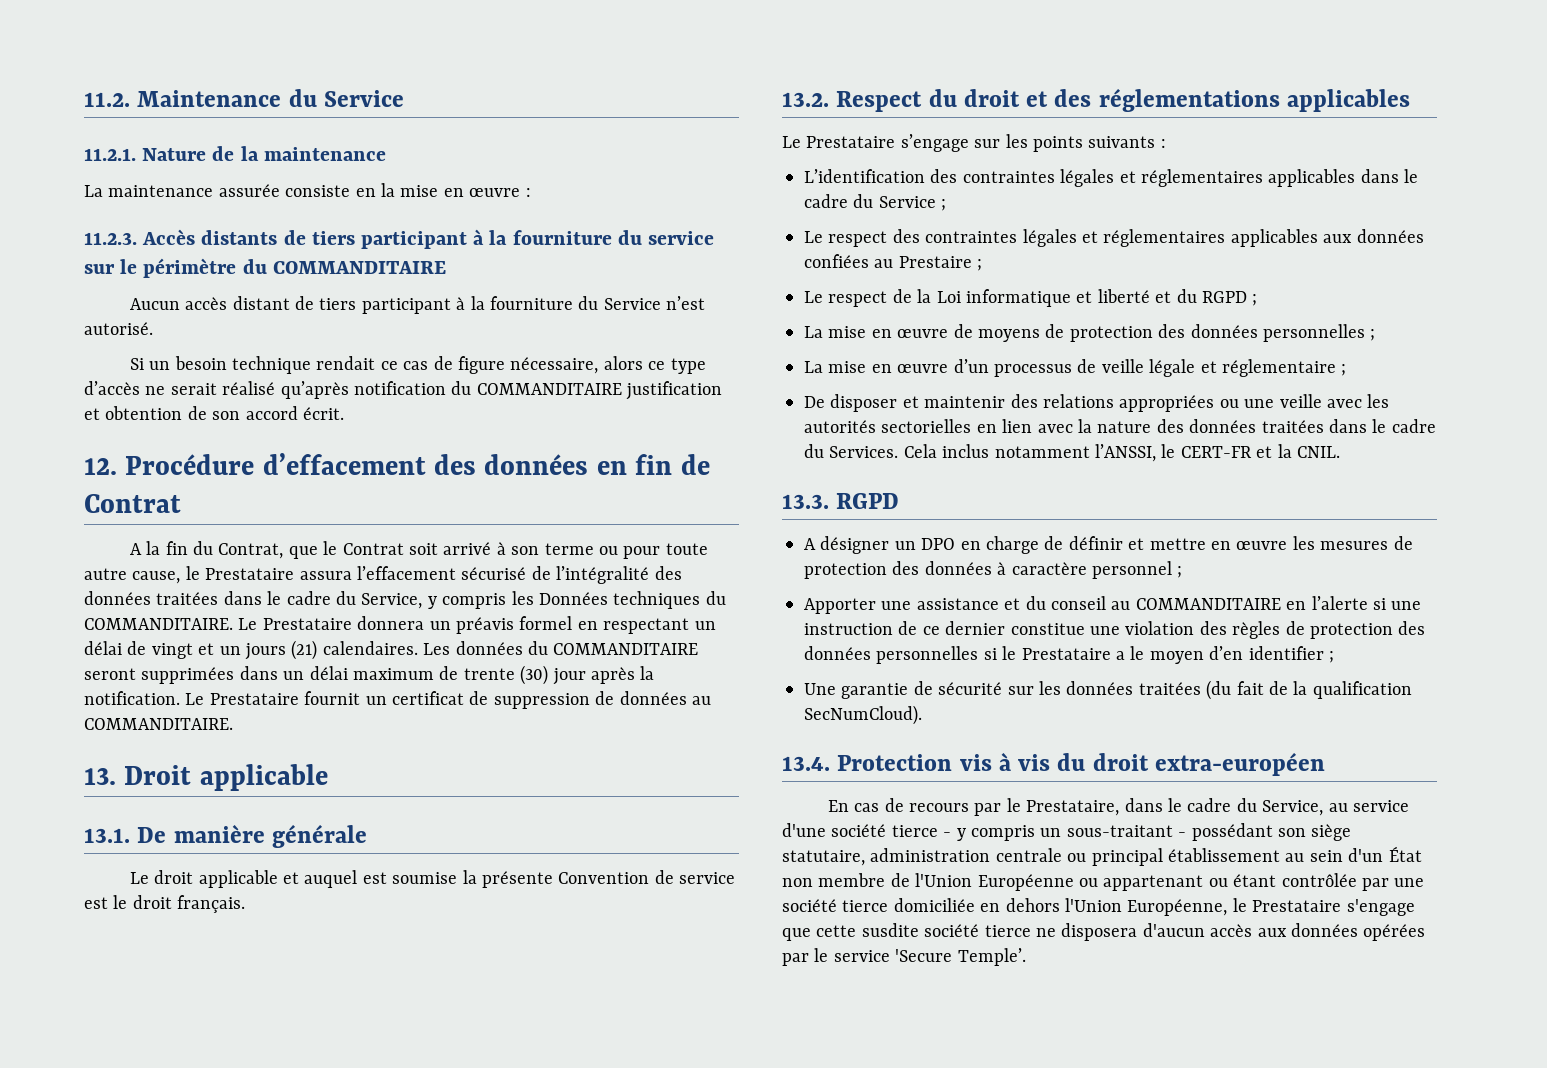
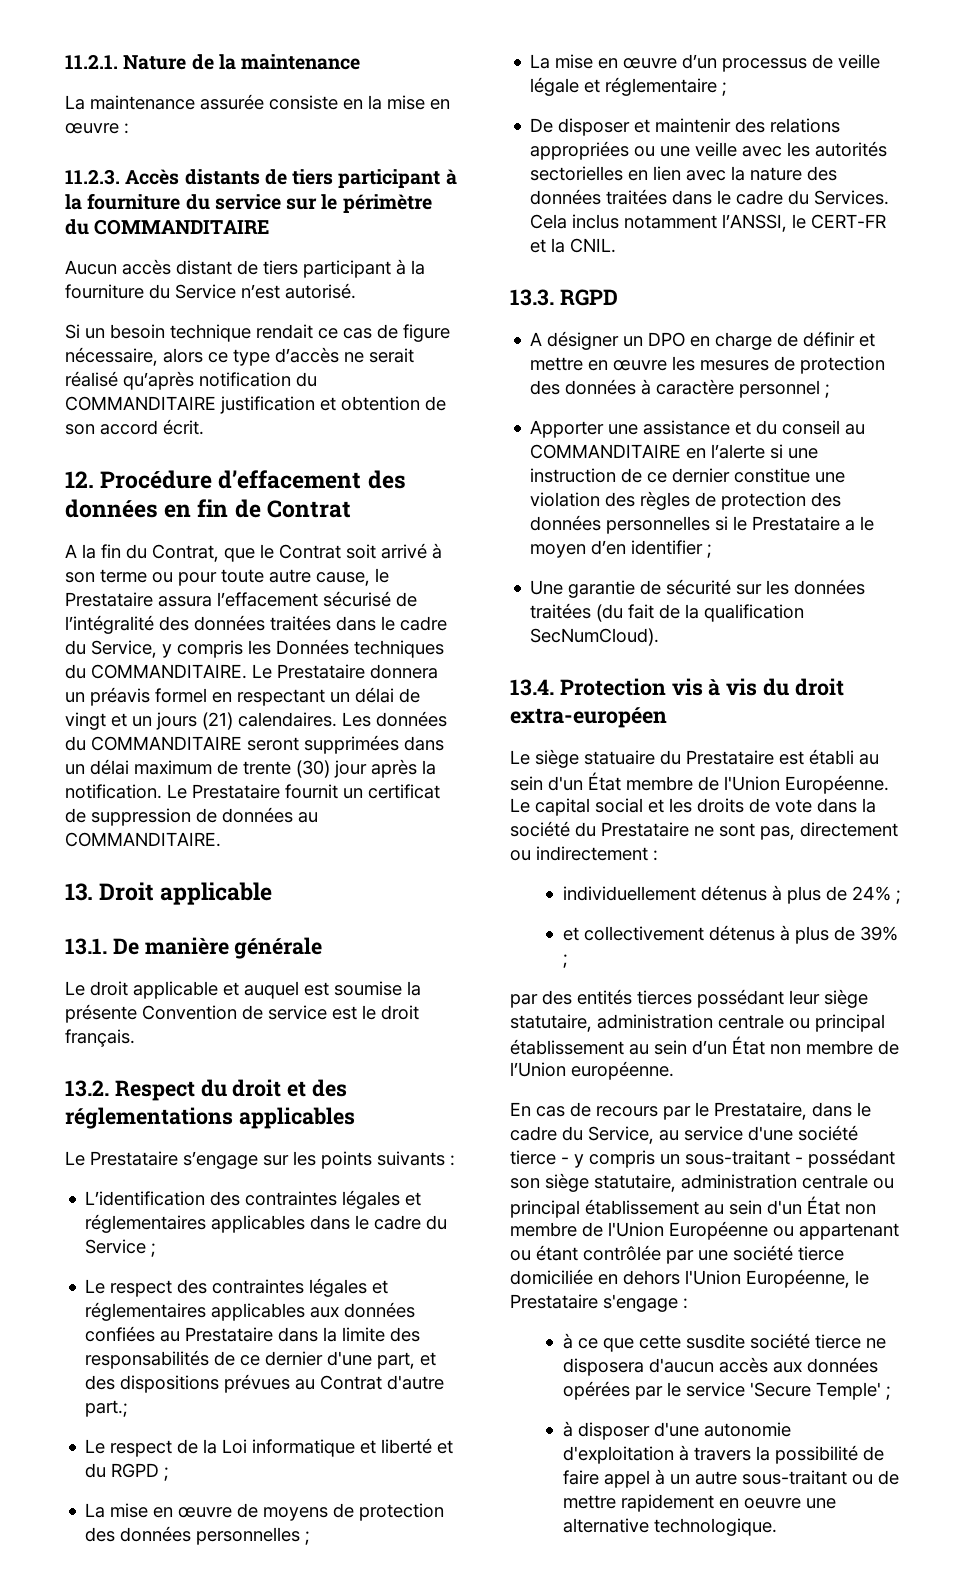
[84,89,404,107] 11.2. Maintenance du Service // -> (65, 61) none
[898,256,983,271] Prestaire ; -> [185,1327,421,1342] [85,1350,437,1369] [85,1374,445,1393] [85,1400,129,1417] Prestataire dans la limite des responsabilités de ce dernier d'une part, et des dispositions prévues au Contrat d'autre part.;
(1326, 764) none -> [510,749,879,768] [510,772,889,794] [510,798,876,816] [510,821,898,840] [510,846,658,861] [562,885,901,904] [562,925,898,944] [562,954,568,968] [510,989,868,1008] [510,1014,885,1032] [510,1036,899,1055] [510,1061,674,1080] // Le siège statuaire du Prestataire est établi au sein d'un État membre de l'Union Européenne. Le capital social et les droits de vote dans la société du Prestataire ne sont pas, directement ou indirectement : // individuellement détenus à plus de 24% ; // et collectivement détenus à plus de 39% ; // par des entités tierces possédant leur siège statutaire, administration centrale ou principal établissement au sein d’un État non membre de l’Union européenne.
(1415, 907) none -> [683,1298,688,1309] [562,1333,598,1349] : // à ce
[957,948,1026,966] Temple’. -> [815,1382,891,1400] [562,1421,791,1440] [562,1445,884,1464] [562,1469,899,1488] [562,1494,836,1512] [562,1518,777,1536] Temple' ; // à disposer d'une autonomie d'exploitation à travers la possibilité de faire appel à un autre sous-traitant ou de mettre rapidement en oeuvre une alternative technologique.

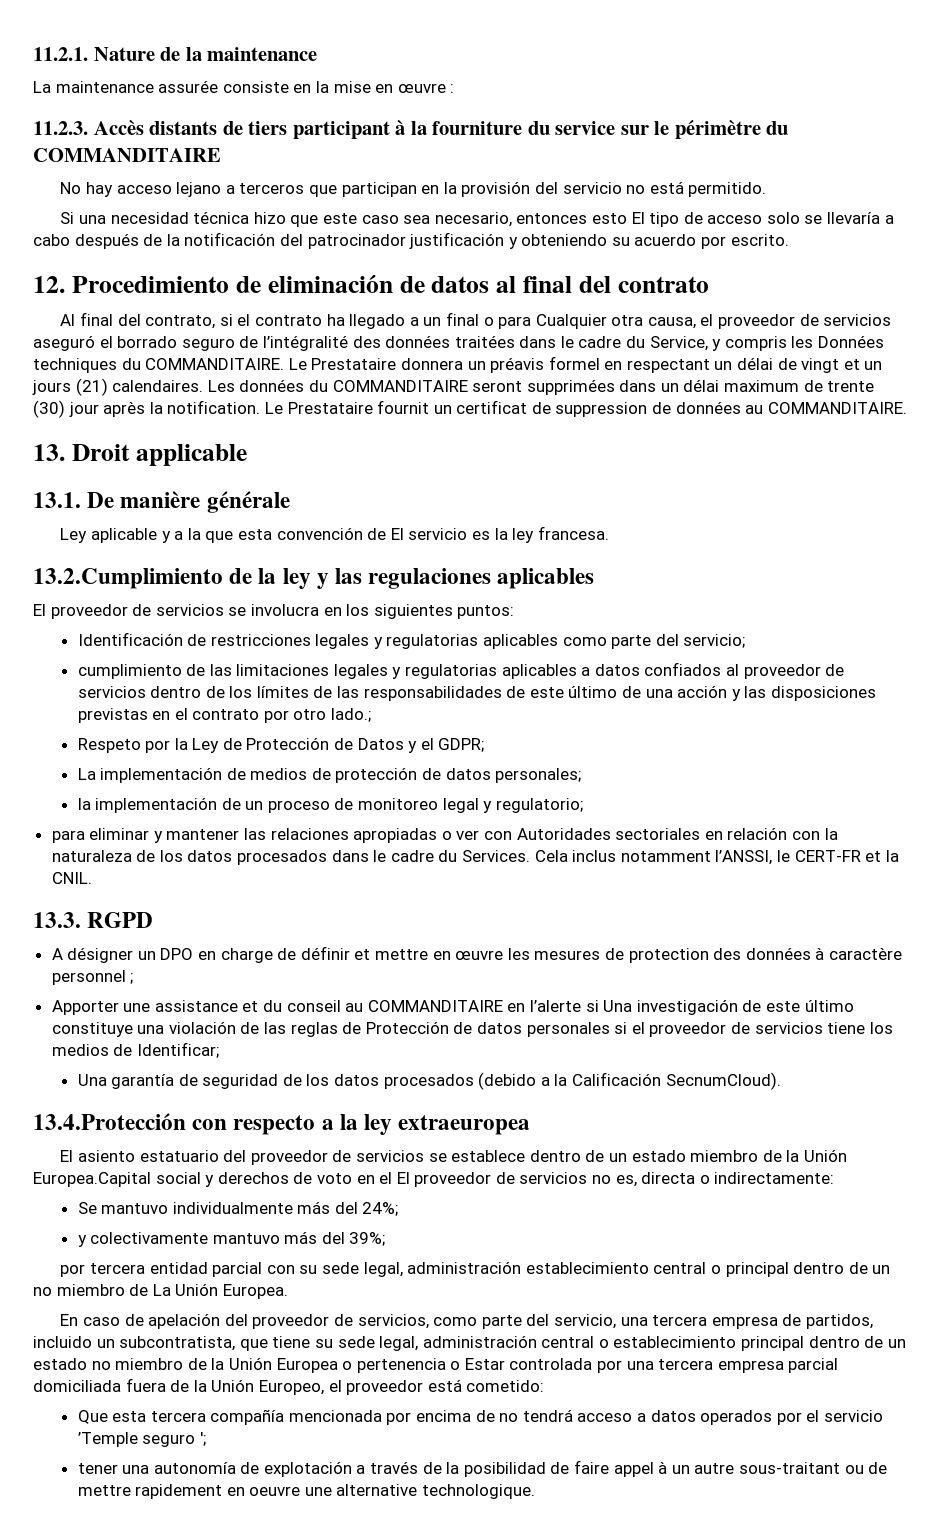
[65,259,425,278] [65,283,356,299] [65,324,450,342] [65,347,414,366] [65,371,317,390] [65,396,446,414] [65,419,204,435] [65,470,406,489] [65,499,351,518] [65,543,442,562] [65,568,389,586] [65,591,391,607] Aucun accès distant de tiers participant à la fourniture du Service n’est autorisé. // Si un besoin technique rendait ce cas de figure nécessaire, alors ce type d’accès ne serait réalisé qu’après notification du COMMANDITAIRE justification et obtention de son accord écrit. // 12. Procédure d’effacement des données en fin de Contrat // A la fin du Contrat, que le Contrat soit arrivé à son terme ou pour toute autre cause, le Prestataire assura l’effacement sécurisé -> [60,181,767,197] [60,211,894,227] [33,232,789,249] [33,274,709,293] [60,312,892,329] [33,335,235,351] No hay acceso lejano a terceros que participan en la provisión del servicio no está permitido. // Si una necesidad técnica hizo que este caso sea necesario, entonces esto El tipo de acceso solo se llevaría a cabo después de la notificación del patrocinador justificación y obteniendo su acuerdo por escrito. // 12. Procedimiento de eliminación de datos al final del contrato // Al final del contrato, si el contrato ha llegado a un final o para Cualquier otra causa, el proveedor de servicios aseguró el borrado seguro
[65,981,421,999] [65,1004,419,1023] [65,1029,135,1047] [65,1079,348,1101] [65,1107,355,1129] [65,1151,455,1169] [85,1190,422,1209] [85,1214,448,1233] [85,1239,157,1257] [85,1278,389,1297] [85,1302,416,1321] [85,1326,421,1342] [85,1350,437,1369] [85,1374,445,1393] [85,1400,129,1417] [85,1438,454,1457] [85,1463,170,1481] [85,1503,445,1521] [85,1526,311,1545] [530,54,881,72] [530,77,728,96] [530,118,841,136] [530,141,888,160] [530,166,838,181] [530,189,668,205] Le droit applicable et auquel est soumise la présente Convention de service est le droit français. // 13.2. Respect du droit et des réglementations applicables // Le Prestataire s’engage sur les points suivants : // L’identification des contraintes légales et réglementaires applicables dans le cadre du Service ; // Le respect des contraintes légales et réglementaires applicables aux données confiées au Prestataire dans la limite des responsabilités de ce dernier d'une part, et des dispositions prévues au Contrat d'autre part.; // Le respect de la Loi informatique et liberté et du RGPD ; // La mise en œuvre de moyens de protection des données personnelles ; // La mise en œuvre d’un processus de veille légale et réglementaire ; // De disposer et maintenir des relations appropriées ou une veille avec les autorités sectorielles en lien avec la nature des données traitées -> [60,526,609,543] [33,568,595,589] [33,604,515,619] [77,632,746,649] [77,662,845,679] [77,685,876,701] [77,708,372,723] [77,737,485,753] [77,767,582,783] [77,797,583,813] [51,827,838,843] [51,850,328,865] Ley aplicable y a la que esta convención de El servicio es la ley francesa. // 13.2.Cumplimiento de la ley y las regulaciones aplicables // El proveedor de servicios se involucra en los siguientes puntos: // Identificación de restricciones legales y regulatorias aplicables como parte del servicio; // cumplimiento de las limitaciones legales y regulatorias aplicables a datos confiados al proveedor de servicios dentro de los límites de las responsabilidades de este último de una acción y las disposiciones previstas en el contrato por otro lado.; // Respeto por la Ley de Protección de Datos y el GDPR; // La implementación de medios de protección de datos personales; // la implementación de un proceso de monitoreo legal y regulatorio; // para eliminar y mantener las relaciones apropiadas o ver con Autoridades sectoriales en relación con la naturaleza de los datos procesados
[788,448,819,459] [530,468,846,483] [530,491,842,510] [530,515,875,534] [530,540,713,558] [530,579,866,598] [530,603,805,622] [530,628,660,646] [510,678,844,696] [510,707,667,728] [510,749,879,768] [510,772,889,794] [510,798,876,816] [510,821,898,840] [510,846,658,861] [562,885,901,904] [562,925,898,944] [562,954,568,968] [510,989,868,1008] [510,1014,885,1032] [510,1036,899,1055] [510,1061,674,1080] [510,1102,871,1120] [510,1125,858,1144] [510,1149,895,1168] [510,1173,894,1192] [510,1196,876,1218] [510,1221,899,1240] [510,1245,844,1264] [510,1269,869,1288] [510,1294,688,1312] [562,1333,886,1352] [562,1357,878,1376] [562,1381,891,1400] [562,1421,791,1440] [562,1445,858,1464] une instruction de ce dernier constitue une violation des règles de protection des données personnelles si le Prestataire a le moyen d’en identifier ; // Une garantie de sécurité sur les données traitées (du fait de la qualification SecNumCloud). // 13.4. Protection vis à vis du droit extra-européen // Le siège statuaire du Prestataire est établi au sein d'un État membre de l'Union Européenne. Le capital social et les droits de vote dans la société du Prestataire ne sont pas, directement ou indirectement : // individuellement détenus à plus de 24% ; // et collectivement détenus à plus de 39% ; // par des entités tierces possédant leur siège statutaire, administration centrale ou principal établissement au sein d’un État non membre de l’Union européenne. // En cas de recours par le Prestataire, dans le cadre du Service, au service d'une société tierce - y compris un sous-traitant - possédant son siège statutaire, administration centrale ou principal établissement au sein d'un État non membre de l'Union Européenne ou appartenant ou étant contrôlée par une société tierce domiciliée en dehors l'Union Européenne, le Prestataire s'engage : // à ce que cette susdite société tierce ne disposera d'aucun accès aux données opérées par le service 'Secure Temple' ; // à disposer d'une autonomie d'exploitation à travers la possibilité -> [603,999,854,1015] [51,1021,893,1037] [51,1042,219,1058] [77,1072,781,1090] [33,1113,531,1135] [60,1149,847,1165] [33,1172,835,1187] [77,1201,399,1216] [77,1231,386,1247] [60,1261,891,1277] [33,1283,288,1299] [60,1313,873,1329] [33,1335,906,1351] [33,1357,839,1373] [33,1378,545,1395] [77,1409,883,1425] [77,1432,206,1447] [77,1461,546,1477] Una investigación de este último constituye una violación de las reglas de Protección de datos personales si el proveedor de servicios tiene los medios de Identificar; // Una garantía de seguridad de los datos procesados (debido a la Calificación SecnumCloud). // 13.4.Protección con respecto a la ley extraeuropea // El asiento estatuario del proveedor de servicios se establece dentro de un estado miembro de la Unión Europea.Capital social y derechos de voto en el El proveedor de servicios no es, directa o indirectamente: // Se mantuvo individualmente más del 24%; // y colectivamente mantuvo más del 39%; // por tercera entidad parcial con su sede legal, administración establecimiento central o principal dentro de un no miembro de La Unión Europea. // En caso de apelación del proveedor de servicios, como parte del servicio, una tercera empresa de partidos, incluido un subcontratista, que tiene su sede legal, administración central o establecimiento principal dentro de un estado no miembro de la Unión Europea o pertenencia o Estar controlada por una tercera empresa parcial domiciliada fuera de la Unión Europeo, el proveedor está cometido: // Que esta tercera compañía mencionada por encima de no tendrá acceso a datos operados por el servicio ’Temple seguro '; // tener una autonomía de explotación a través de la posibilidad

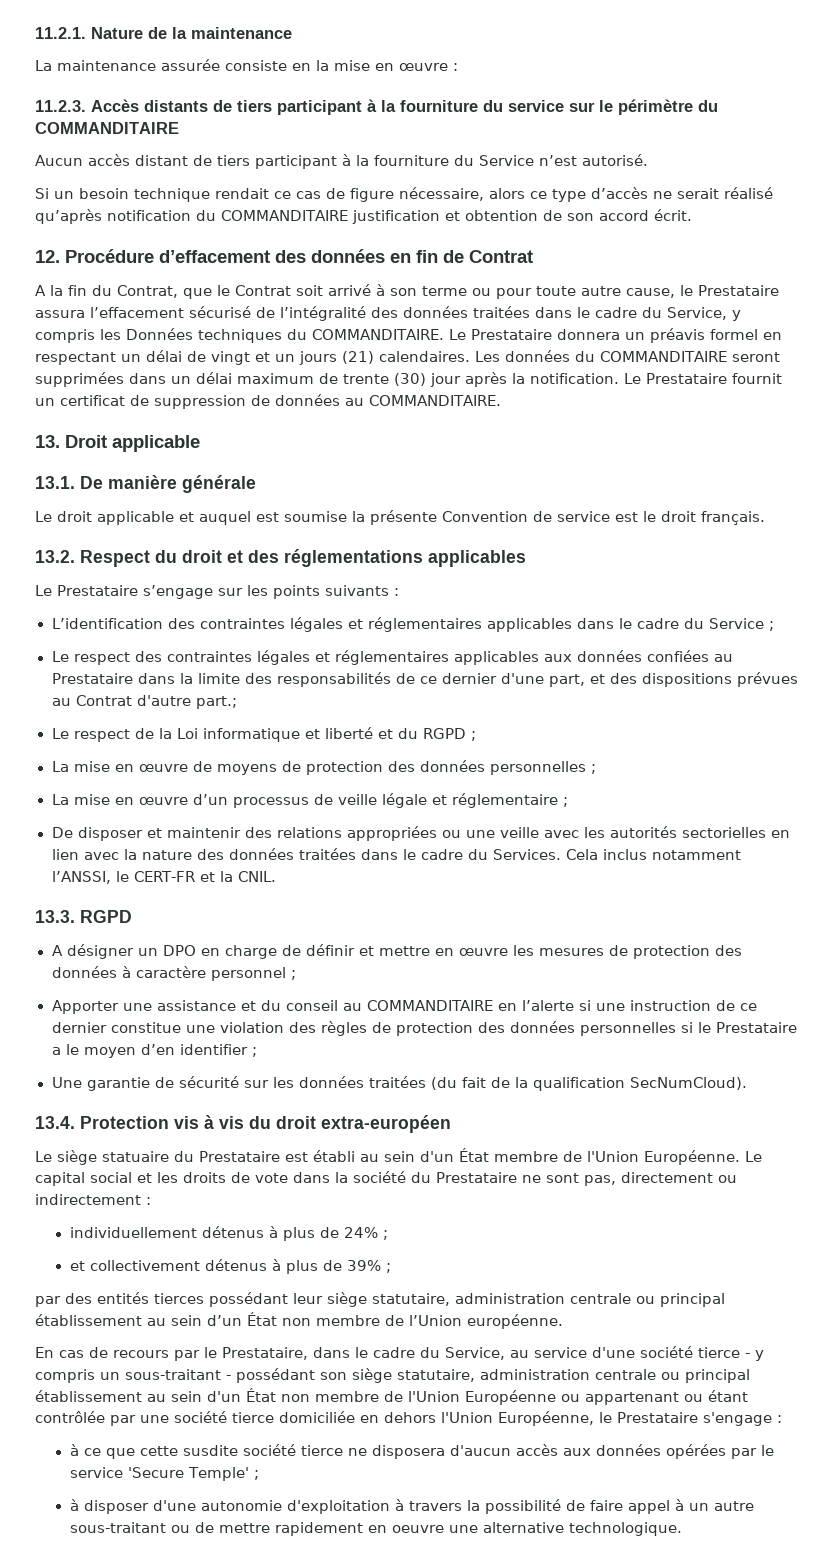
[60,181,767,197] [60,211,894,227] [33,232,789,249] [33,274,709,293] [60,312,892,329] [33,335,235,351] No hay acceso lejano a terceros que participan en la provisión del servicio no está permitido. // Si una necesidad técnica hizo que este caso sea necesario, entonces esto El tipo de acceso solo se llevaría a cabo después de la notificación del patrocinador justificación y obteniendo su acuerdo por escrito. // 12. Procedimiento de eliminación de datos al final del contrato // Al final del contrato, si el contrato ha llegado a un final o para Cualquier otra causa, el proveedor de servicios aseguró el borrado seguro -> [35,154,648,169] [35,187,773,202] [35,209,692,224] [35,249,533,263] [35,284,779,299] [35,306,251,318] Aucun accès distant de tiers participant à la fourniture du Service n’est autorisé. // Si un besoin technique rendait ce cas de figure nécessaire, alors ce type d’accès ne serait réalisé qu’après notification du COMMANDITAIRE justification et obtention de son accord écrit. // 12. Procédure d’effacement des données en fin de Contrat // A la fin du Contrat, que le Contrat soit arrivé à son terme ou pour toute autre cause, le Prestataire assura l’effacement sécurisé
[60,526,609,543] [33,568,595,589] [33,604,515,619] [77,632,746,649] [77,662,845,679] [77,685,876,701] [77,708,372,723] [77,737,485,753] [77,767,582,783] [77,797,583,813] [51,827,838,843] [51,850,328,865] Ley aplicable y a la que esta convención de El servicio es la ley francesa. // 13.2.Cumplimiento de la ley y las regulaciones aplicables // El proveedor de servicios se involucra en los siguientes puntos: // Identificación de restricciones legales y regulatorias aplicables como parte del servicio; // cumplimiento de las limitaciones legales y regulatorias aplicables a datos confiados al proveedor de servicios dentro de los límites de las responsabilidades de este último de una acción y las disposiciones previstas en el contrato por otro lado.; // Respeto por la Ley de Protección de Datos y el GDPR; // La implementación de medios de protección de datos personales; // la implementación de un proceso de monitoreo legal y regulatorio; // para eliminar y mantener las relaciones apropiadas o ver con Autoridades sectoriales en relación con la naturaleza de los datos procesados -> [35,510,765,525] [35,549,526,567] [35,585,399,599] [51,617,774,632] [51,650,733,665] [51,672,798,687] [51,695,237,709] [51,727,476,742] [51,760,596,775] [51,793,568,808] [51,826,790,841] [51,848,356,860] Le droit applicable et auquel est soumise la présente Convention de service est le droit français. // 13.2. Respect du droit et des réglementations applicables // Le Prestataire s’engage sur les points suivants : // L’identification des contraintes légales et réglementaires applicables dans le cadre du Service ; // Le respect des contraintes légales et réglementaires applicables aux données confiées au Prestataire dans la limite des responsabilités de ce dernier d'une part, et des dispositions prévues au Contrat d'autre part.; // Le respect de la Loi informatique et liberté et du RGPD ; // La mise en œuvre de moyens de protection des données personnelles ; // La mise en œuvre d’un processus de veille légale et réglementaire ; // De disposer et maintenir des relations appropriées ou une veille avec les autorités sectorielles en lien avec la nature des données traitées
[603,999,854,1015] [51,1021,893,1037] [51,1042,219,1058] [77,1072,781,1090] [33,1113,531,1135] [60,1149,847,1165] [33,1172,835,1187] [77,1201,399,1216] [77,1231,386,1247] [60,1261,891,1277] [33,1283,288,1299] [60,1313,873,1329] [33,1335,906,1351] [33,1357,839,1373] [33,1378,545,1395] [77,1409,883,1425] [77,1432,206,1447] [77,1461,546,1477] Una investigación de este último constituye una violación de las reglas de Protección de datos personales si el proveedor de servicios tiene los medios de Identificar; // Una garantía de seguridad de los datos procesados (debido a la Calificación SecnumCloud). // 13.4.Protección con respecto a la ley extraeuropea // El asiento estatuario del proveedor de servicios se establece dentro de un estado miembro de la Unión Europea.Capital social y derechos de voto en el El proveedor de servicios no es, directa o indirectamente: // Se mantuvo individualmente más del 24%; // y colectivamente mantuvo más del 39%; // por tercera entidad parcial con su sede legal, administración establecimiento central o principal dentro de un no miembro de La Unión Europea. // En caso de apelación del proveedor de servicios, como parte del servicio, una tercera empresa de partidos, incluido un subcontratista, que tiene su sede legal, administración central o establecimiento principal dentro de un estado no miembro de la Unión Europea o pertenencia o Estar controlada por una tercera empresa parcial domiciliada fuera de la Unión Europeo, el proveedor está cometido: // Que esta tercera compañía mencionada por encima de no tendrá acceso a datos operados por el servicio ’Temple seguro '; // tener una autonomía de explotación a través de la posibilidad -> [596,1000,758,1011] [51,1021,797,1036] [51,1044,257,1058] [51,1076,747,1091] [35,1115,451,1133] [35,1148,762,1165] [35,1171,737,1186] [35,1194,151,1205] [69,1226,388,1241] [69,1259,391,1274] [35,1292,725,1307] [35,1312,563,1329] [35,1346,764,1361] [35,1368,750,1383] [35,1388,748,1405] [35,1411,782,1426] [69,1444,774,1459] [69,1467,259,1481] [69,1499,561,1514] une instruction de ce dernier constitue une violation des règles de protection des données personnelles si le Prestataire a le moyen d’en identifier ; // Une garantie de sécurité sur les données traitées (du fait de la qualification SecNumCloud). // 13.4. Protection vis à vis du droit extra-européen // Le siège statuaire du Prestataire est établi au sein d'un État membre de l'Union Européenne. Le capital social et les droits de vote dans la société du Prestataire ne sont pas, directement ou indirectement : // individuellement détenus à plus de 24% ; // et collectivement détenus à plus de 39% ; // par des entités tierces possédant leur siège statutaire, administration centrale ou principal établissement au sein d’un État non membre de l’Union européenne. // En cas de recours par le Prestataire, dans le cadre du Service, au service d'une société tierce - y compris un sous-traitant - possédant son siège statutaire, administration centrale ou principal établissement au sein d'un État non membre de l'Union Européenne ou appartenant ou étant contrôlée par une société tierce domiciliée en dehors l'Union Européenne, le Prestataire s'engage : // à ce que cette susdite société tierce ne disposera d'aucun accès aux données opérées par le service 'Secure Temple' ; // à disposer d'une autonomie d'exploitation à travers la possibilité

